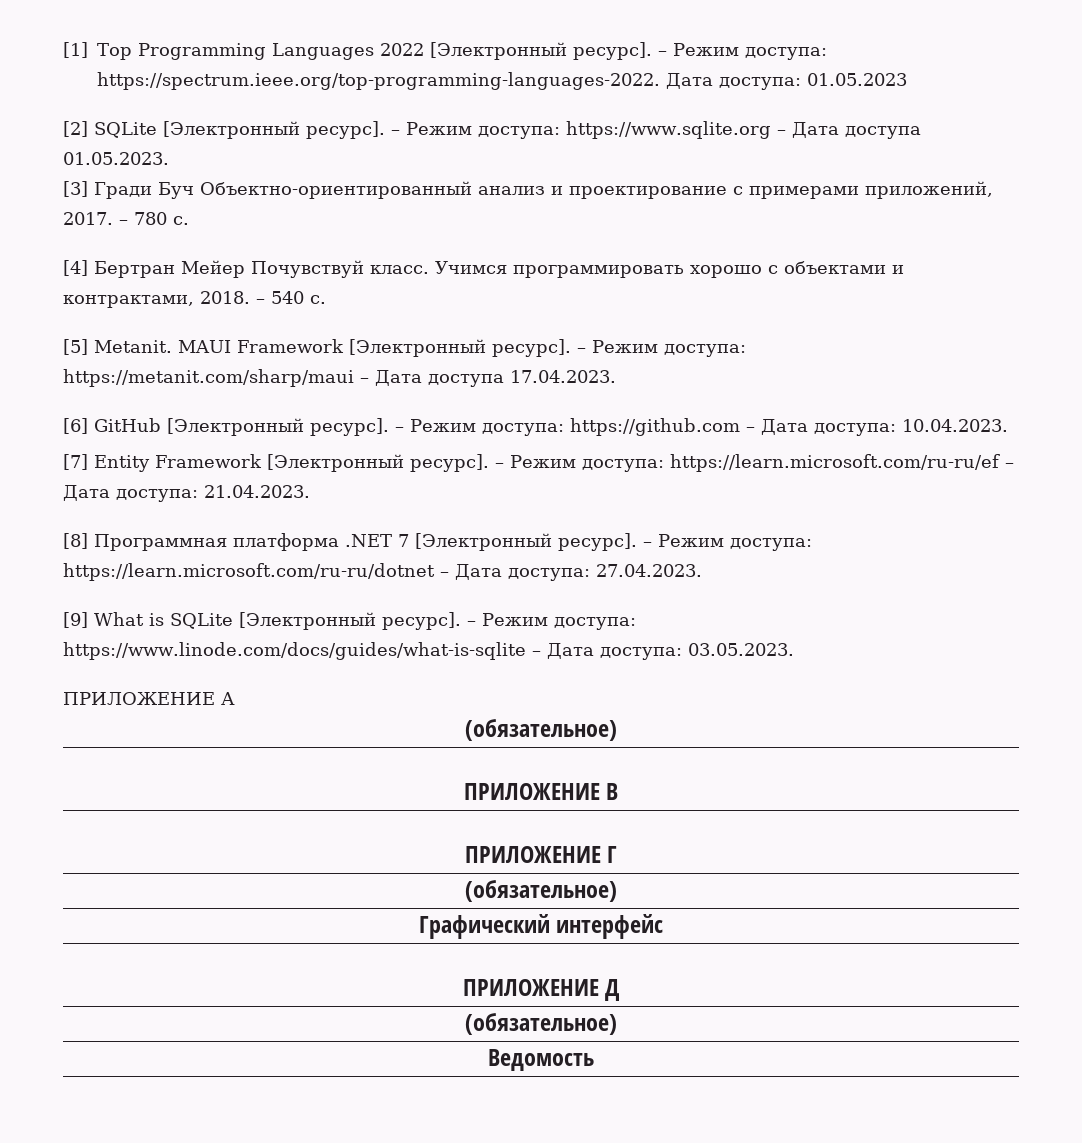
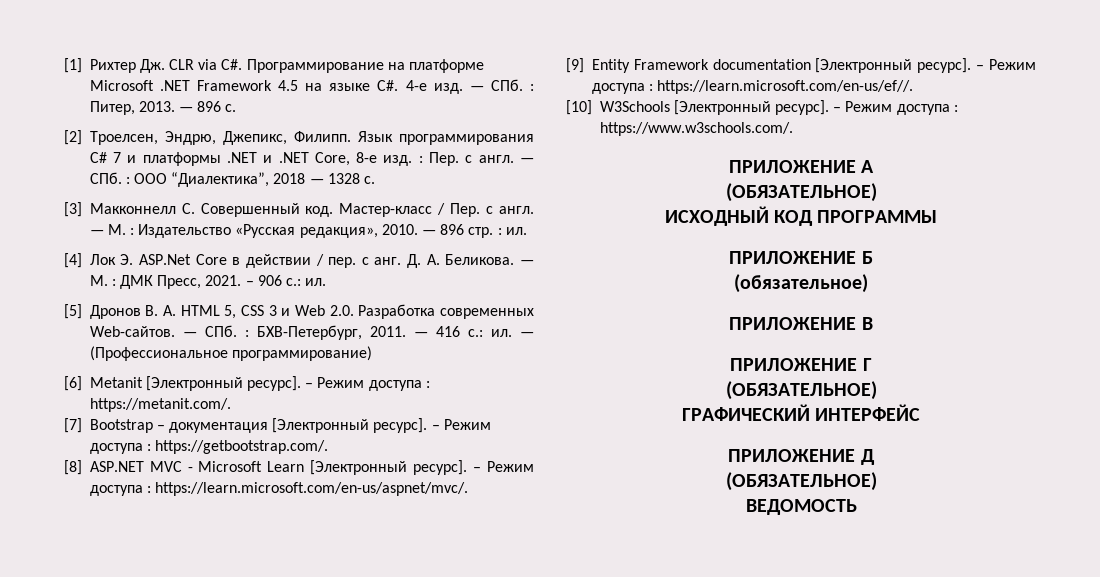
[97,42,827,60] [97,72,907,90] [63,121,921,139] [63,152,169,165] [63,181,993,199] [63,212,189,225] [63,260,904,278] [63,291,326,308] [63,339,746,357] [63,369,616,387] [63,418,1008,436] [63,454,1014,472] [63,485,310,502] [63,533,812,551] [63,563,702,581] [63,612,636,630] [63,642,794,660] [63,692,235,705] Top Programming Languages 2022 [Электронный ресурс]. – Режим доступа: https://spectrum.ieee.org/top-programming-languages-2022. Дата доступа: 01.05.2023 // [2] SQLite [Электронный ресурс]. – Режим доступа: https://www.sqlite.org – Дата доступа 01.05.2023. // [3] Гради Буч Объектно-ориентированный анализ и проектирование с примерами приложений, 2017. – 780 с. // [4] Бертран Мейер Почувствуй класс. Учимся программировать хорошо с объектами и контрактами, 2018. – 540 с. // [5] Metanit. MAUI Framework [Электронный ресурс]. – Режим доступа: https://metanit.com/sharp/maui – Дата доступа 17.04.2023. // [6] GitHub [Электронный ресурс]. – Режим доступа: https://github.com – Дата доступа: 10.04.2023. // [7] Entity Framework [Электронный ресурс]. – Режим доступа: https://learn.microsoft.com/ru-ru/ef – Дата доступа: 21.04.2023. // [8] Программная платформа .NET 7 [Электронный ресурс]. – Режим доступа: https://learn.microsoft.com/ru-ru/dotnet – Дата доступа: 27.04.2023. // [9] What is SQLite [Электронный ресурс]. – Режим доступа: https://www.linode.com/docs/guides/what-is-sqlite – Дата доступа: 03.05.2023. // ПРИЛОЖЕНИЕ А -> [89,59,485,73] [89,79,535,94] [89,101,237,115] [64,130,534,145] [89,152,534,166] [89,172,376,187] [64,202,534,217] [89,224,527,238] [64,253,534,268] [89,275,327,289] [64,304,534,319] [89,325,534,340] [89,346,372,361] [64,376,430,391] [89,398,231,412] [64,418,491,433] [89,440,329,454] [64,460,534,475] [89,482,469,496] [566,58,1036,73] [591,80,914,94] [566,100,958,115] [599,122,793,136] [728,160,875,173] [725,183,877,202] [664,206,938,226] [729,251,873,264] Рихтер Дж. CLR via C#. Программирование на платформе Microsoft .NET Framework 4.5 на языке C#. 4-е изд. — СПб. : Питер, 2013. — 896 с. // [2] Троелсен, Эндрю, Джепикс, Филипп. Язык программирования C# 7 и платформы .NET и .NET Core, 8-е изд. : Пер. с англ. — СПб. : ООО “Диалектика”, 2018 — 1328 с. // [3] Макконнелл С. Совершенный код. Мастер-класс / Пер. с англ. — М. : Издательство «Русская редакция», 2010. — 896 стр. : ил. // [4] Лок Э. ASP.Net Core в действии / пер. с анг. Д. А. Беликова. — М. : ДМК Пресс, 2021. – 906 с.: ил. // [5] Дронов В. А. HTML 5, CSS 3 и Web 2.0. Разработка современных Web-сайтов. — СПб. : БХВ-Петербург, 2011. — 416 с.: ил. — (Профессиональное программирование) // [6] Metanit [Электронный ресурс]. – Режим доступа : https://metanit.com/. // [7] Bootstrap – документация [Электронный ресурс]. – Режим доступа : https://getbootstrap.com/. // [8] ASP.NET MVC - Microsoft Learn [Электронный ресурс]. – Режим доступа : https://learn.microsoft.com/en-us/aspnet/mvc/. // [9] Entity Framework documentation [Электронный ресурс]. – Режим доступа : https://learn.microsoft.com/en-us/ef//. // [10] W3Schools [Электронный ресурс]. – Режим доступа : https://www.w3schools.com/. // ПРИЛОЖЕНИЕ А // (ОБЯЗАТЕЛЬНОЕ) // ИСХОДНЫЙ КОД ПРОГРАММЫ // ПРИЛОЖЕНИЕ Б
[465,880,617,902] [418,914,664,939] (обязательное) // Графический интерфейс -> [725,381,877,400] [681,404,921,421] (ОБЯЗАТЕЛЬНОЕ) // ГРАФИЧЕСКИЙ ИНТЕРФЕЙС
[465,1013,617,1035] [488,1049,594,1071] (обязательное) // Ведомость -> [725,472,877,491] [745,499,857,515] (ОБЯЗАТЕЛЬНОЕ) // ВЕДОМОСТЬ

